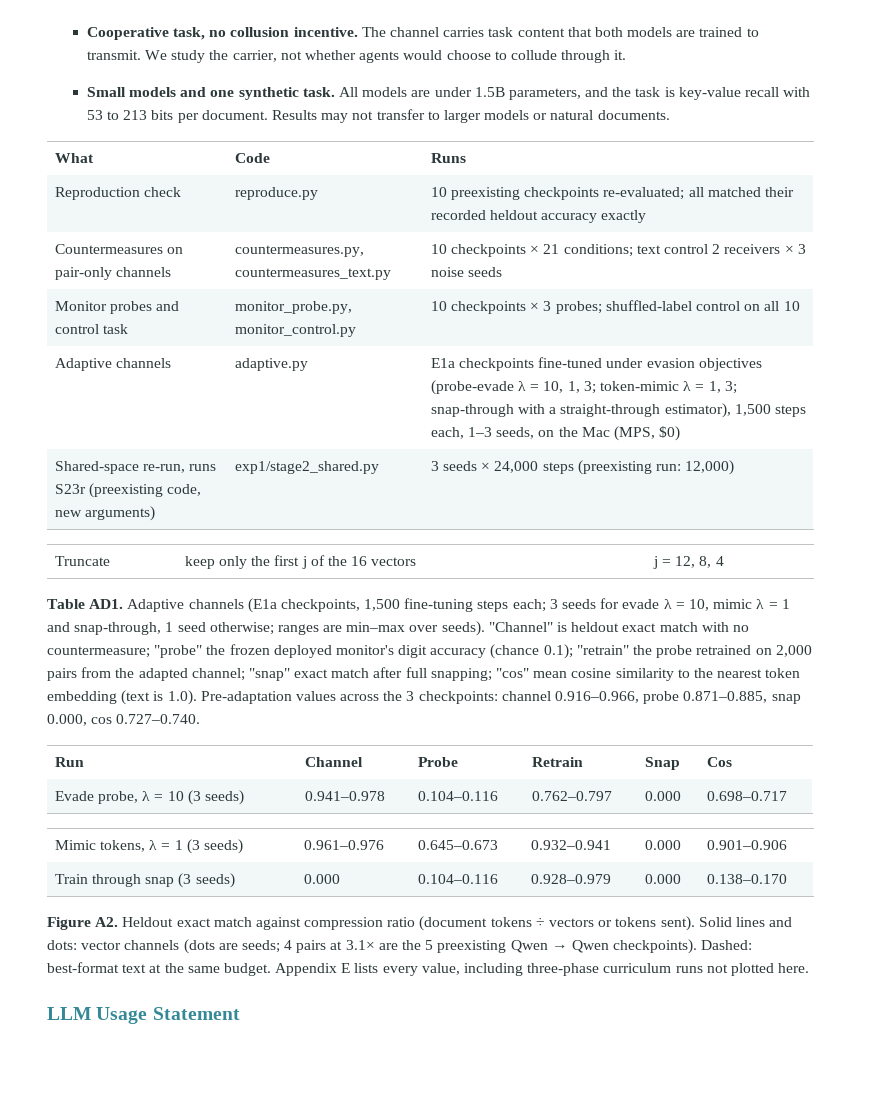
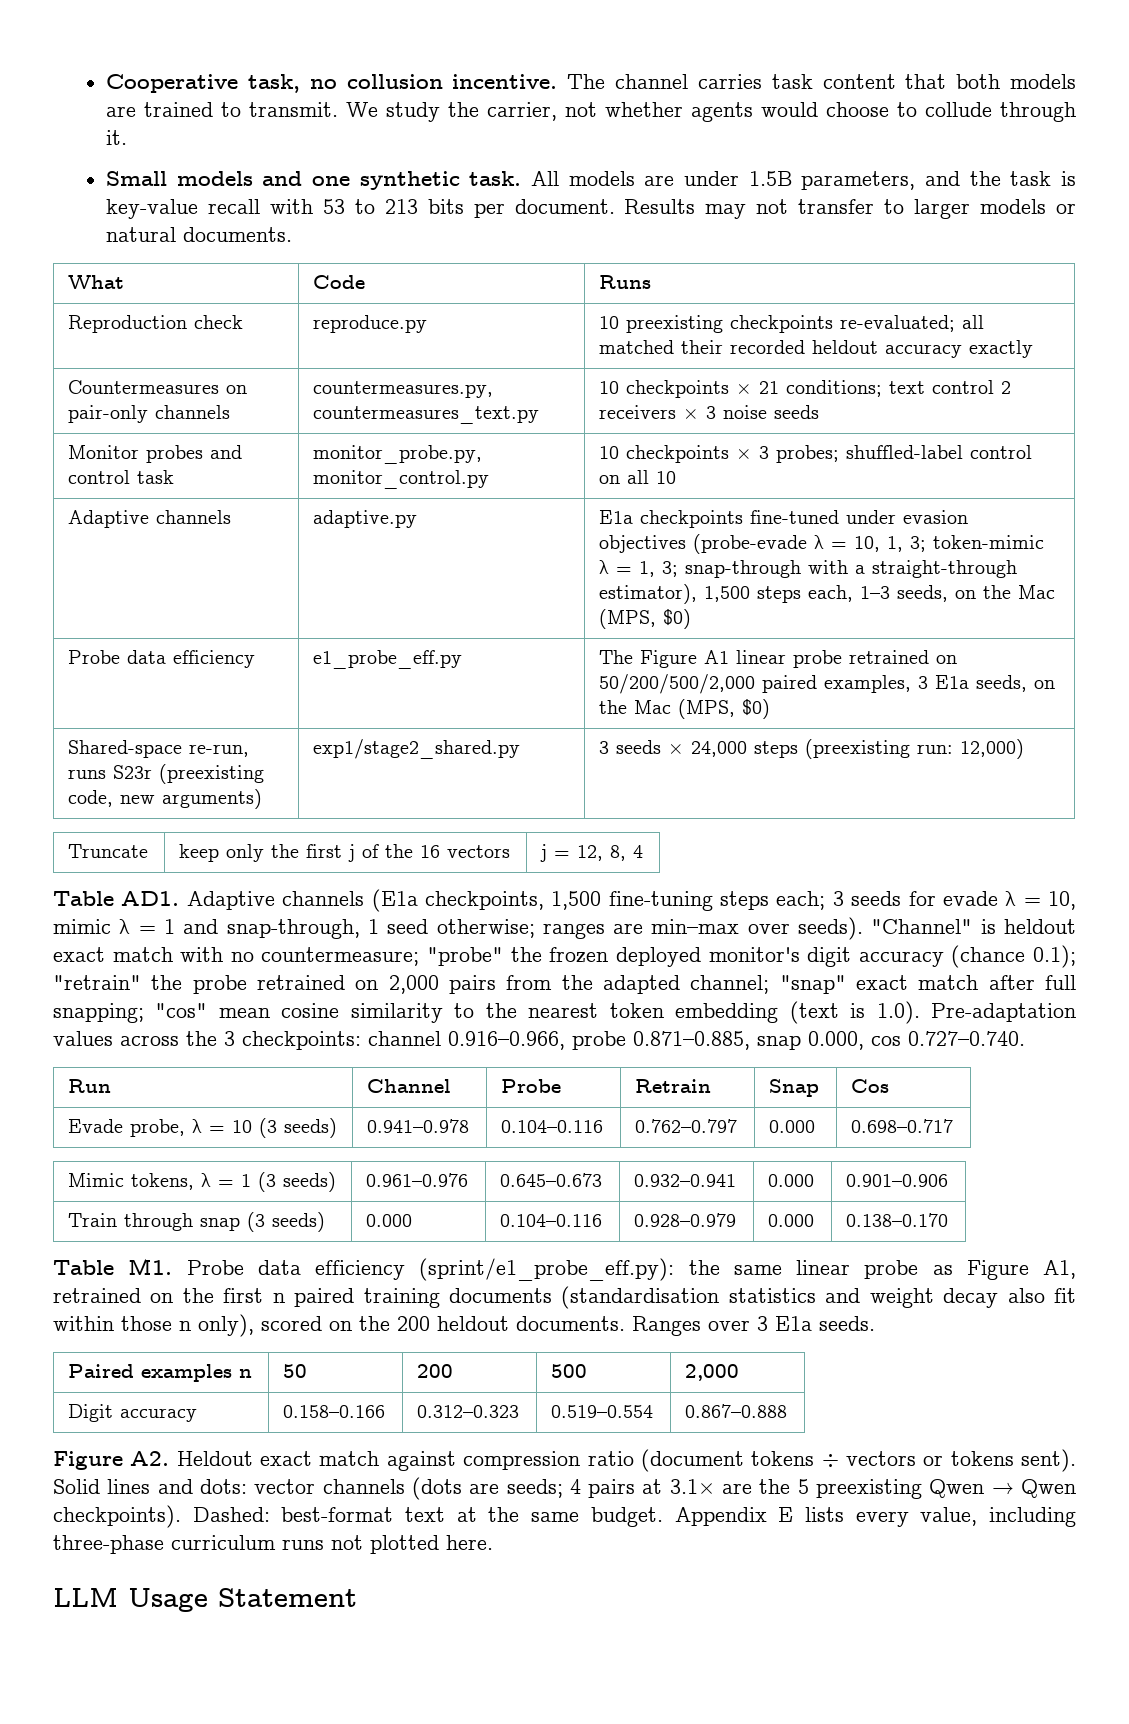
(681, 433) none -> [68,650,256,668] [313,650,463,669] [599,650,958,668] [599,674,1056,694] [599,699,771,719] // Probe data efficiency | e1_probe_eff.py | The Figure A1 linear probe retrained on 50/200/500/2,000 paired examples, 3 E1a seeds, on the Mac (MPS, $0)
(787, 879) none -> [53,1258,1076,1281] [53,1286,1076,1309] [53,1314,875,1337] [68,1364,253,1382] [283,1364,308,1378] [417,1364,454,1378] [551,1364,588,1378] [685,1364,740,1381] [68,1404,198,1422] [283,1405,386,1418] [417,1405,520,1418] [551,1405,654,1418] [685,1404,788,1418] // Table M1. Probe data efficiency (sprint/e1_probe_eff.py): the same linear probe as Figure A1, retrained on the first n paired training documents (standardisation statistics and weight decay also fit within those n only), scored on the 200 heldout documents. Ranges over 3 E1a seeds. // Paired examples n | 50 | 200 | 500 | 2,000 // Digit accuracy | 0.158–0.166 | 0.312–0.323 | 0.519–0.554 | 0.867–0.888

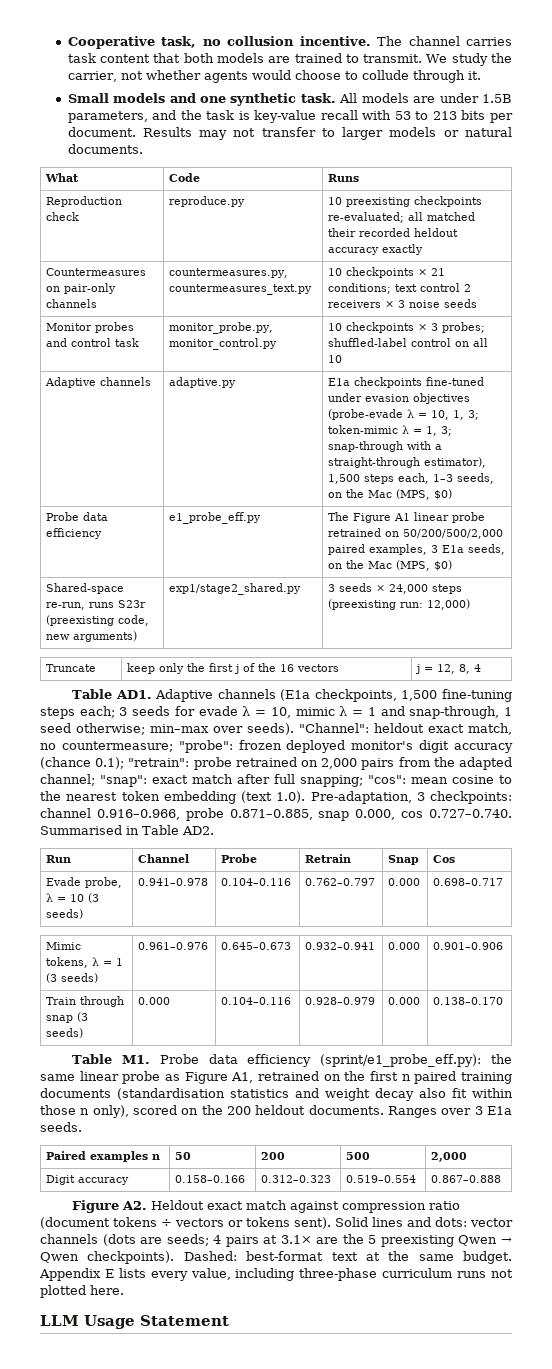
[542,923,644,939] ranges are -> (145, 729) none
[871,919,1076,934] [53,947,542,966] "Channel" is heldout exact match with no countermeasure; "probe" the -> [299,723,512,735] [40,740,233,753] "Channel": heldout exact match, no countermeasure; "probe":
[53,975,183,990] "retrain" the -> [128,758,190,767] "retrain":
[779,975,846,994] "snap" -> [100,775,147,787] "snap":
[155,1003,208,1018] "cos" -> [368,775,406,784] "cos":
[350,1003,443,1023] similarity -> (494, 779) none
[850,1001,1076,1024] [53,1031,217,1046] is 1.0). Pre-adaptation values across the -> [276,791,412,804] 1.0). Pre-adaptation,
(1025, 1038) none -> [40,825,214,835] Summarised in Table AD2.

